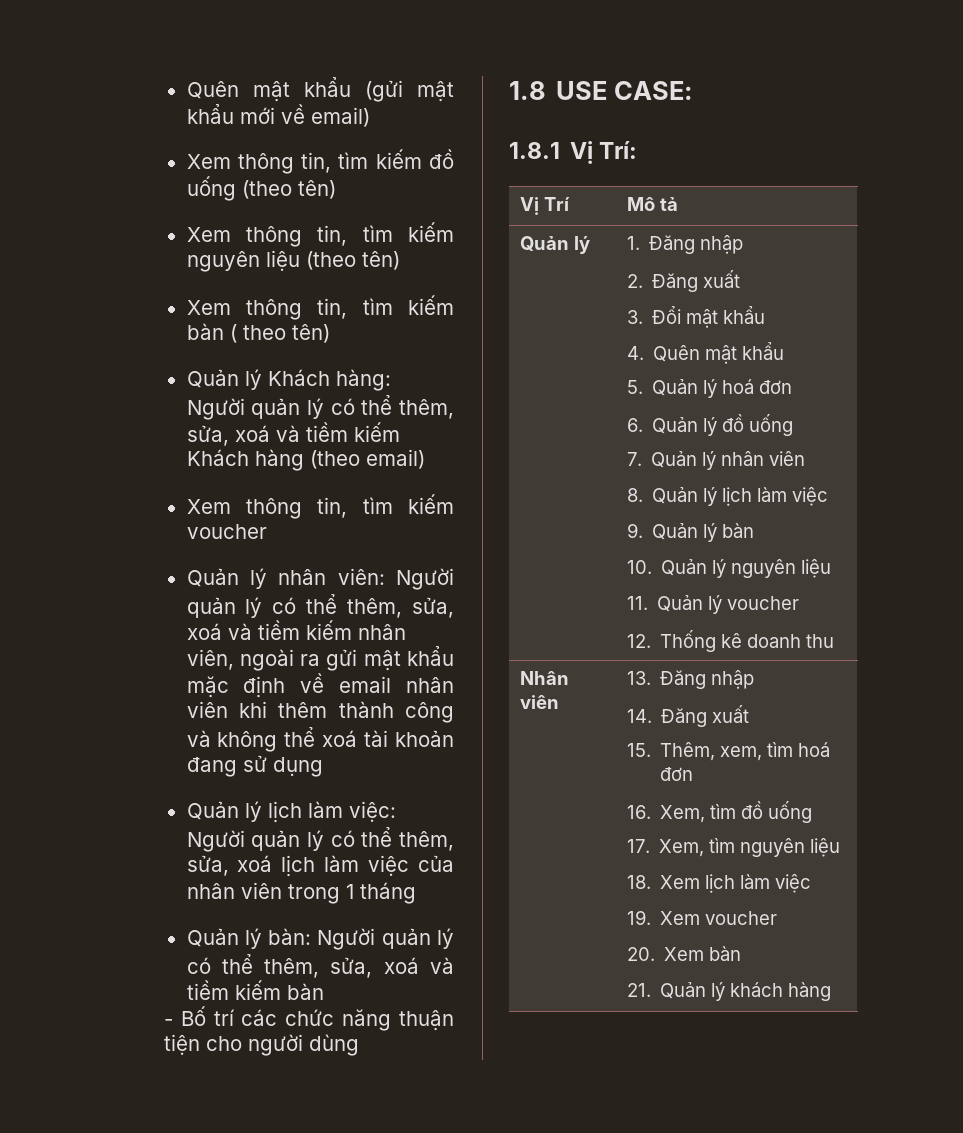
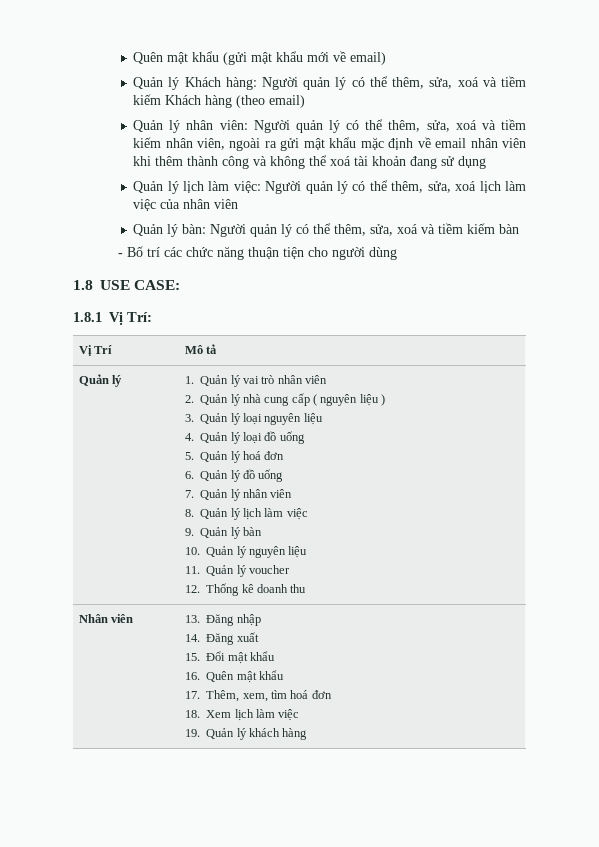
[186,149,455,174] [186,176,336,201] [186,222,454,247] [186,250,400,272] [186,295,454,320] [186,323,330,343] // Xem thông tin, tìm kiếm đồ uống (theo tên) // Xem thông tin, tìm kiếm nguyên liệu (theo tên) // Xem thông tin, tìm kiếm bàn ( theo tên) -> (387, 58) none
[186,494,454,519] [186,524,267,539] // Xem thông tin, tìm kiếm voucher -> (306, 101) none
[287,882,416,904] trong 1 tháng -> (239, 204) none
[648,235,743,254] [626,270,740,292] [626,306,765,328] [626,342,784,364] Đăng nhập // 2. Đăng xuất // 3. Đổi mật khẩu // 4. Quên mật khẩu -> [200,375,328,387] [184,393,386,406] [184,413,323,425] [184,431,305,444] Quản lý vai trò nhân viên // 2. Quản lý nhà cung cấp ( nguyên liệu ) // 3. Quản lý loại nguyên liệu // 4. Quản lý loại đồ uống
(651, 750) none -> [206,651,275,664] [184,670,284,683] [184,691,200,699] Đổi mật khẩu // 16. Quên mật khẩu // 17.
[626,801,812,823] [626,838,840,857] // 16. Xem, tìm đồ uống // 17. Xem, tìm nguyên liệu -> (332, 694) none
[659,911,777,925] [626,946,741,961] [626,983,651,997] Xem voucher // 20. Xem bàn // 21. -> (200, 733) none

